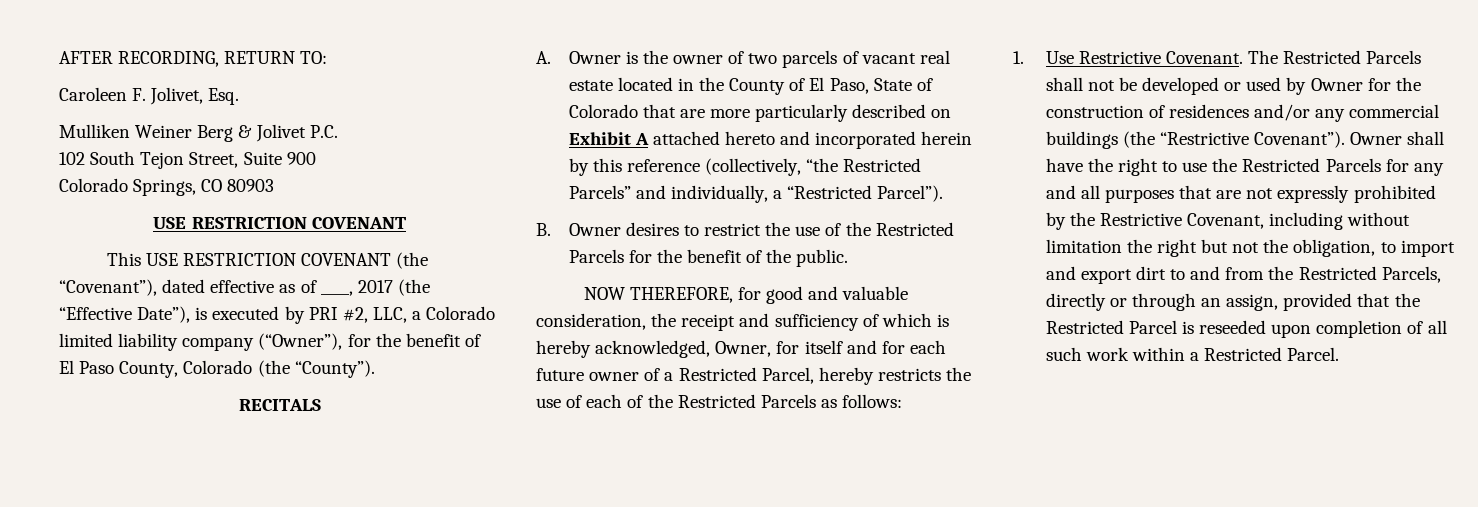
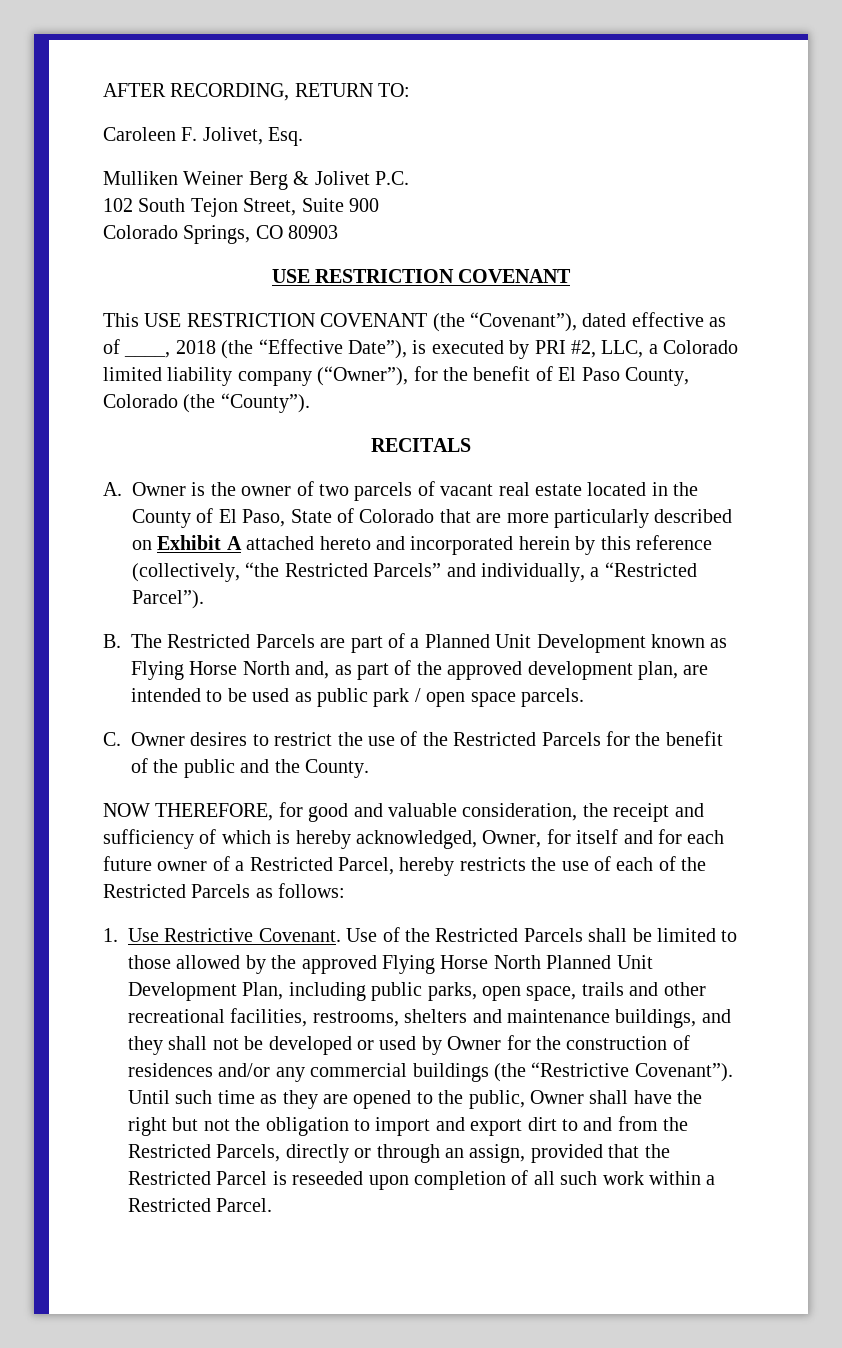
[357,280,393,293] 2017 -> [175,340,216,354] 2018
(551, 229) none -> [131,633,728,653] [131,660,709,680] [131,688,584,707] [103,732,121,746] The Restricted Parcels are part of a Planned Unit Development known as Flying Horse North and, as part of the approved development plan, are intended to be used as public park / open space parcels. // C.
[796,249,849,267] public. -> [183,759,369,778] public and the County.
[1248,50,1422,64] The Restricted Parcels -> [346,927,738,942] [128,955,653,974] [128,982,706,1001] [128,1008,731,1028] [128,1036,163,1055] Use of the Restricted Parcels shall be limited to those allowed by the approved Flying Horse North Planned Unit Development Plan, including public parks, open space, trails and other recreational facilities, restrooms, shelters and maintenance buildings, and they
(1346, 139) none -> [128,1090,525,1109] Until such time as they are opened to the public,
[1162,158,1444,176] [1045,185,1436,203] [1045,212,1411,230] [1045,239,1197,257] to use the Restricted Parcels for any and all purposes that are not expressly prohibited by the Restrictive Covenant, including without limitation the right -> (167, 1126) none
[1293,239,1376,257] obligation, -> [265,1117,349,1136] obligation

